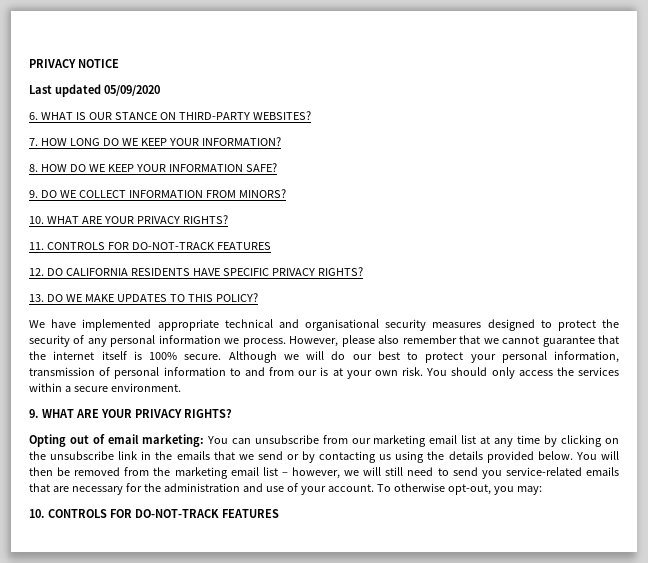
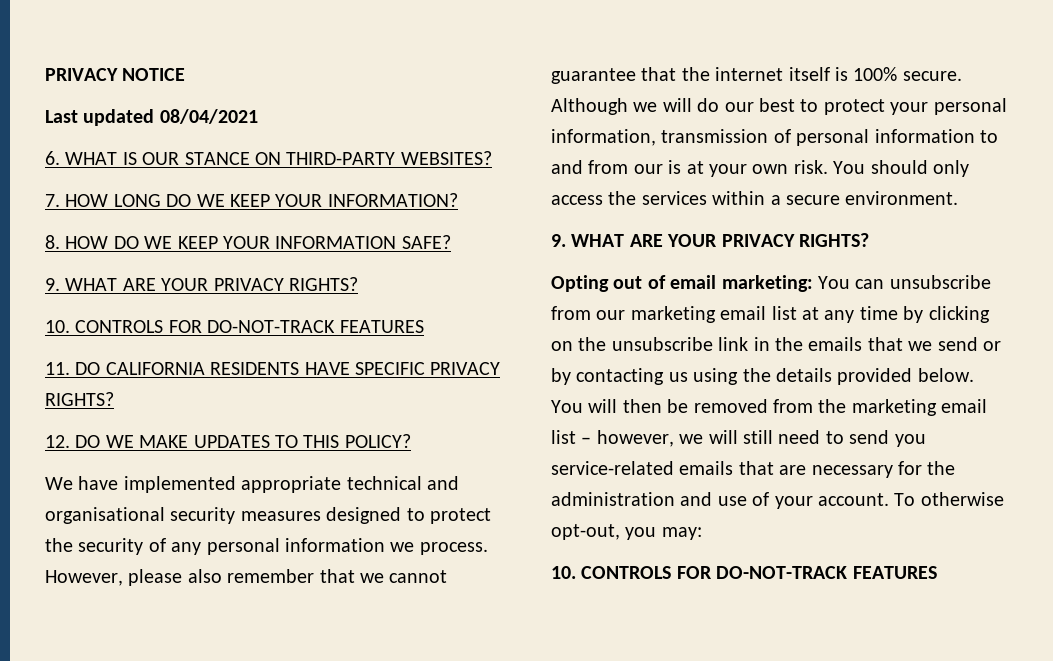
[103,85,160,96] 05/09/2020 -> [159,109,258,124] 08/04/2021
[40,189,286,198] [29,215,228,224] [29,242,44,250] DO WE COLLECT INFORMATION FROM MINORS? // 10. WHAT ARE YOUR PRIVACY RIGHTS? // 11. -> [65,277,358,291] [45,320,70,333] WHAT ARE YOUR PRIVACY RIGHTS? // 10.
[29,268,44,276] 12. -> [45,362,70,375] 11.
[29,294,44,302] 13. -> [45,435,70,448] 12.

